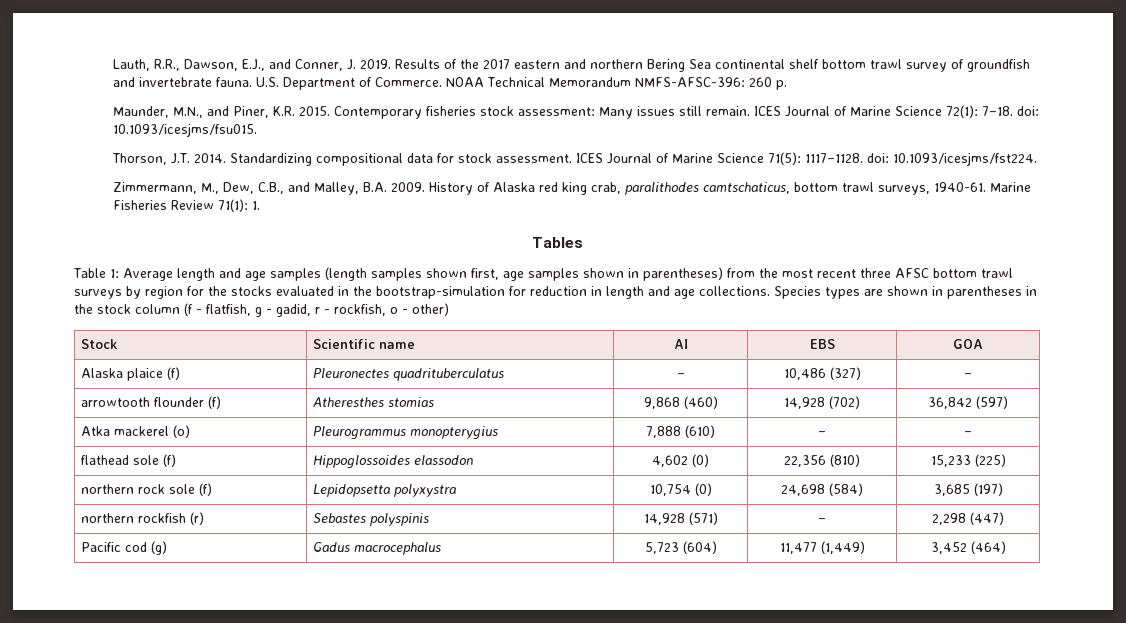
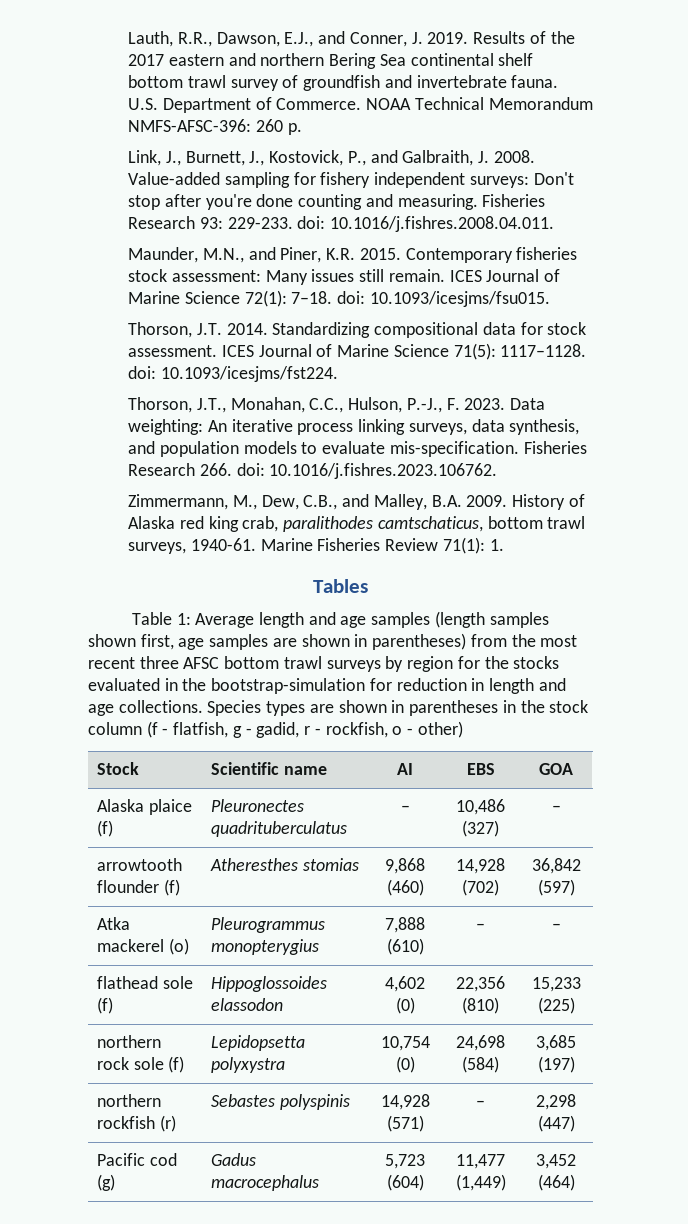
(788, 85) none -> [128,150,535,166] [128,172,574,188] [128,194,546,210] [128,216,555,232] // Link, J., Burnett, J., Kostovick, P., and Galbraith, J. 2008. Value-added sampling for fishery independent surveys: Don't stop after you're done counting and measuring. Fisheries Research 93: 229-233. doi: 10.1016/j.fishres.2008.04.011.
(1038, 159) none -> [128,397,546,413] [128,419,580,435] [128,441,587,457] [128,463,498,479] // Thorson, J.T., Monahan, C.C., Hulson, P.-J., F. 2023. Data weighting: An iterative process linking surveys, data synthesis, and population models to evaluate mis-specification. Fisheries Research 266. doi: 10.1016/j.fishres.2023.106762.
(579, 274) none -> [272,638,297,647] are

